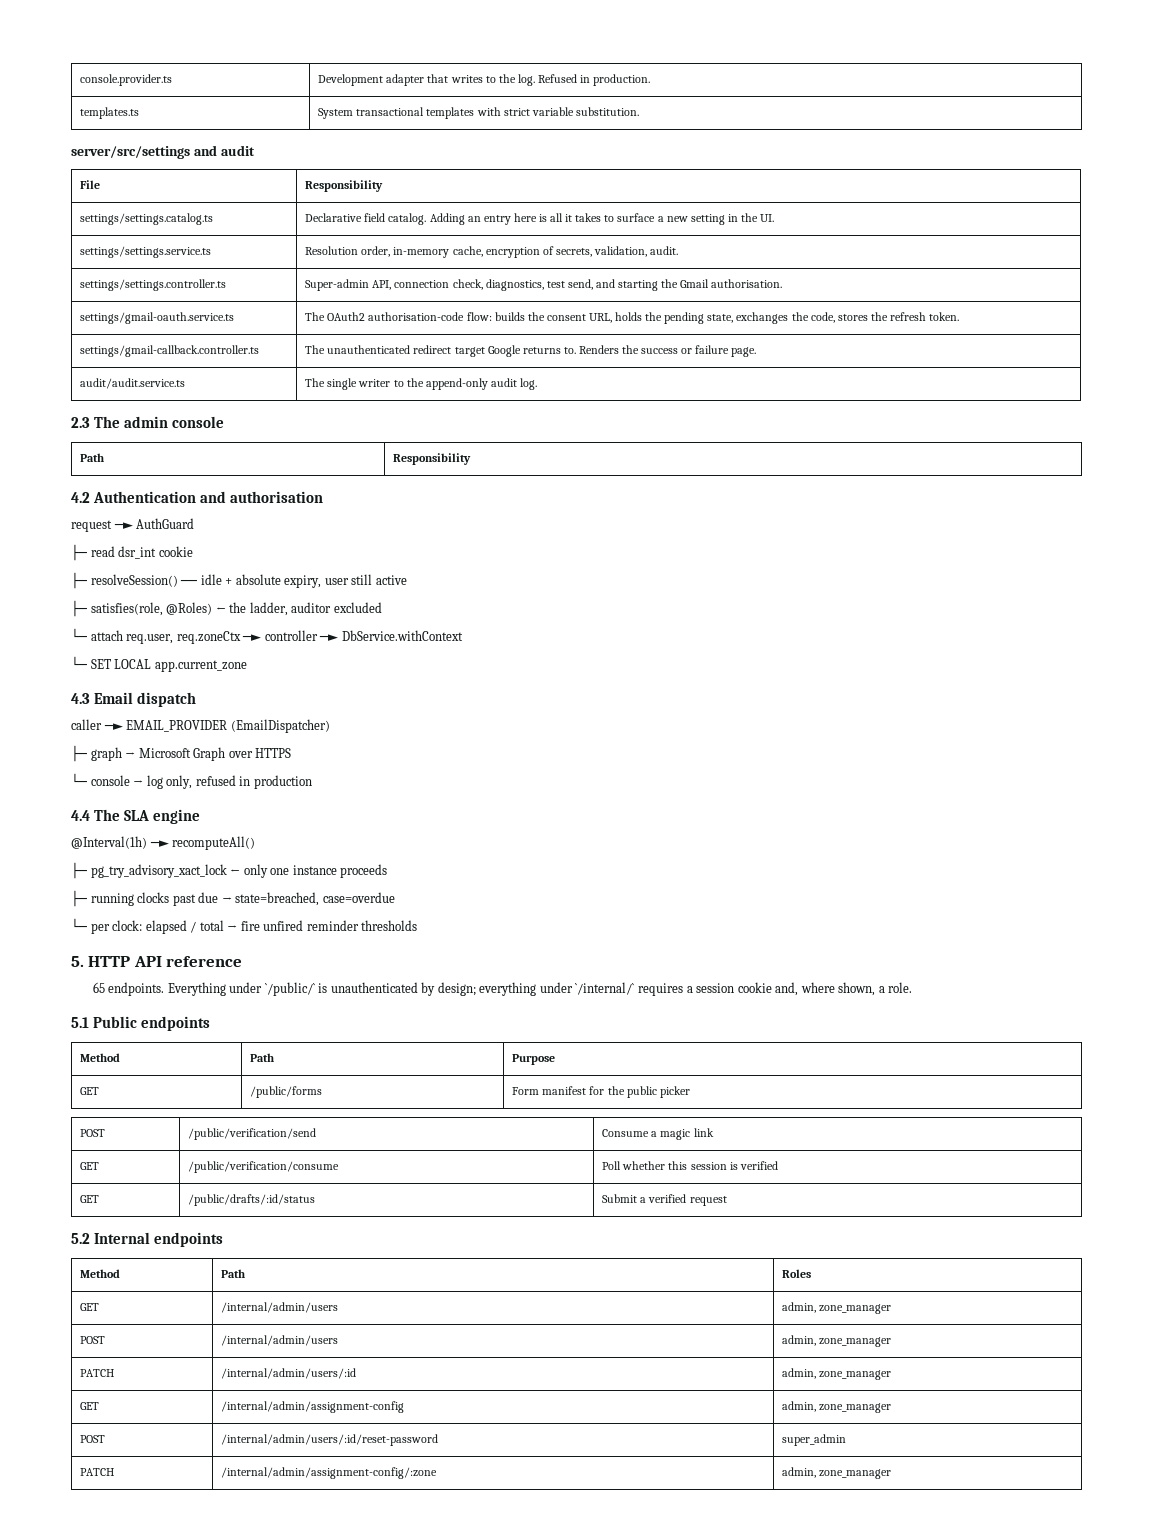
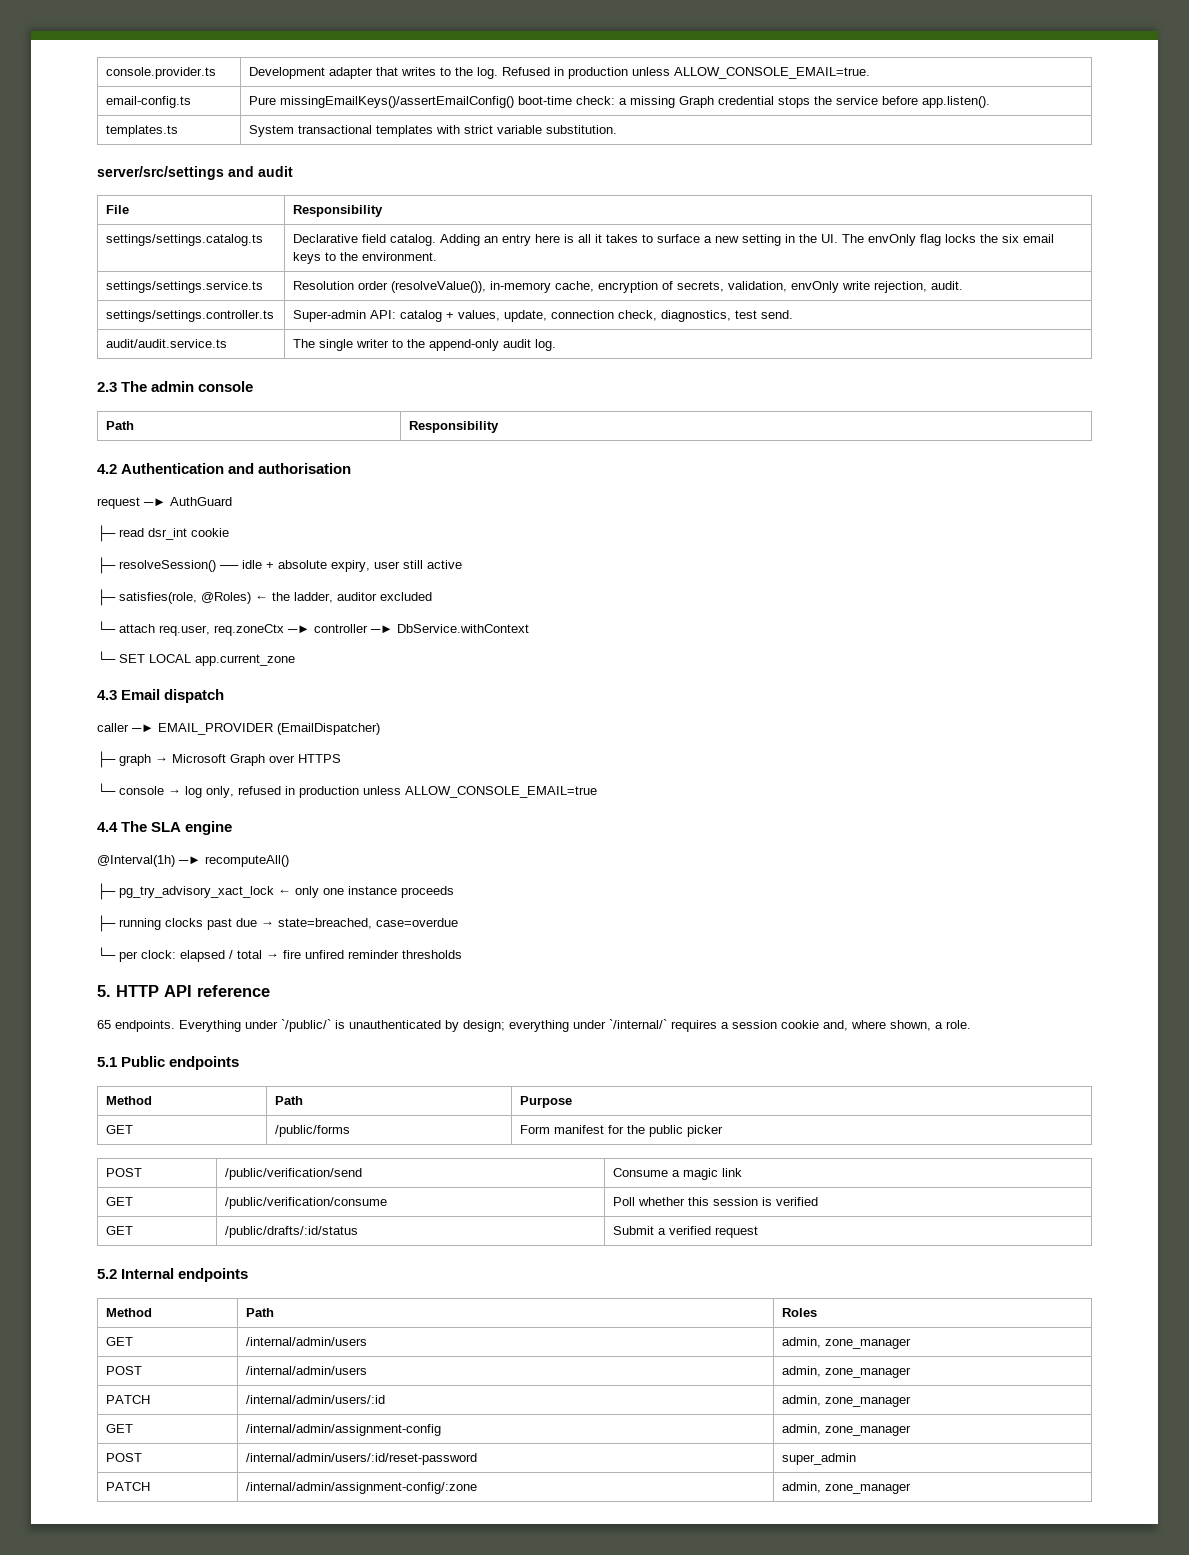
[593,74,651,86] production. -> [568,67,871,79] [106,96,192,108] [249,96,991,108] production unless ALLOW_CONSOLE_EMAIL=true. // email-config.ts | Pure missingEmailKeys()/assertEmailConfig() boot-time check: a missing Graph credential stops the service before app.listen().
(775, 218) none -> [842,234,1055,246] [293,252,438,264] The envOnly flag locks the six email keys to the environment.
[361,246,391,257] order, -> [358,281,487,293] order (resolveValue()),
(647, 251) none -> [791,281,928,293] envOnly write rejection,
[372,279,783,291] [80,312,235,324] [305,312,960,324] [80,345,260,357] [305,345,757,357] API, connection check, diagnostics, test send, and starting the Gmail authorisation. // settings/gmail-oauth.service.ts | The OAuth2 authorisation-code flow: builds the consent URL, holds the pending state, exchanges the code, stores the refresh token. // settings/gmail-callback.controller.ts | The unauthenticated redirect target Google returns to. Renders the success or failure page. -> [370,310,794,322] API: catalog + values, update, connection check, diagnostics, test send.
(312, 782) none -> [363,786,597,798] unless ALLOW_CONSOLE_EMAIL=true

